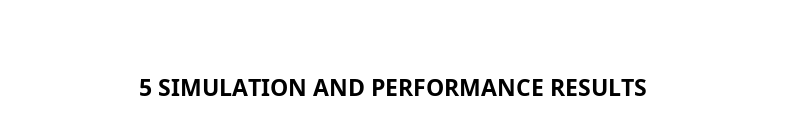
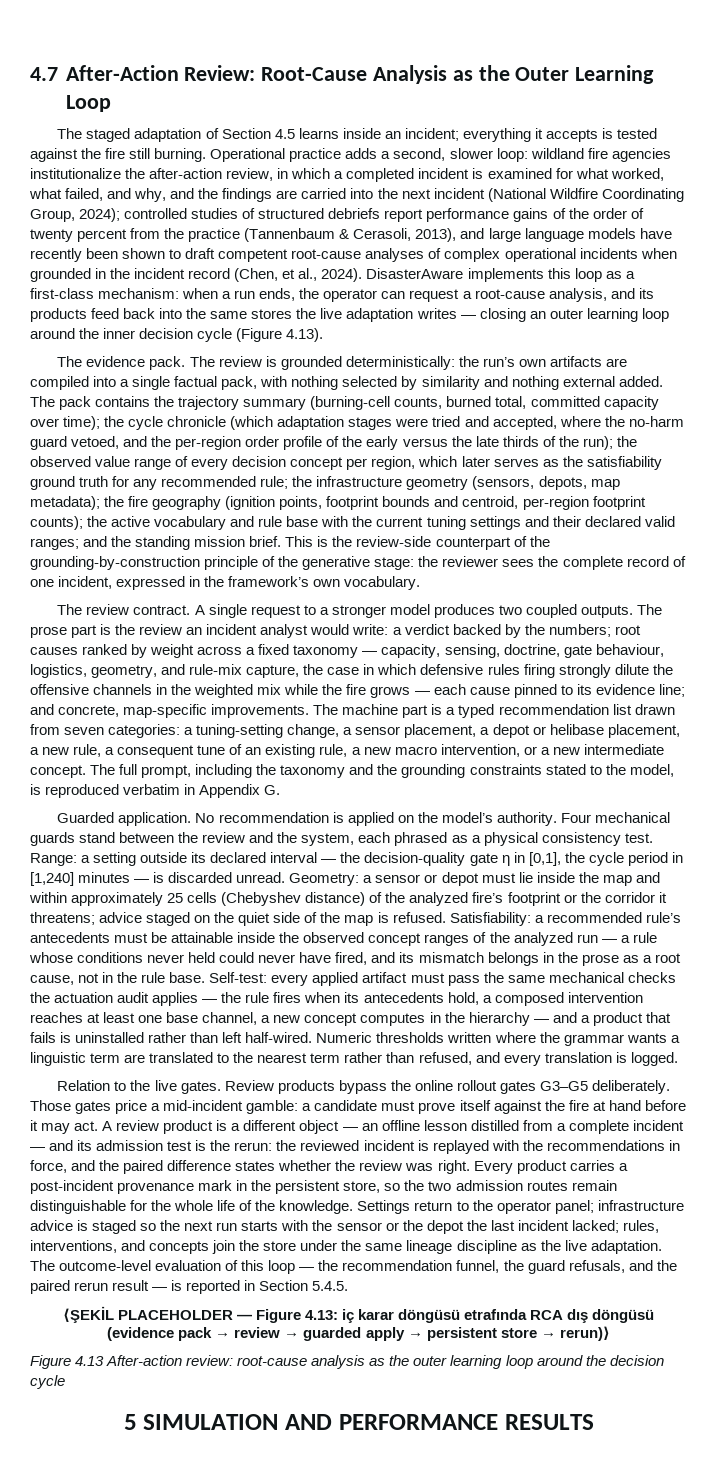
(138, 87) none -> [30,65,655,84] [65,95,111,112] [57,128,658,142] [30,148,671,162] [30,168,664,182] [29,188,684,202] [30,208,644,222] [30,228,672,242] [30,248,677,262] [30,268,635,282] [30,288,654,302] [30,308,669,322] [30,328,324,342] [57,356,627,370] [30,376,663,390] [30,396,659,410] [30,416,684,430] [30,436,637,450] [30,456,662,470] [30,476,620,490] [30,496,646,510] [30,516,675,530] [30,536,550,550] [30,556,686,570] [30,576,421,590] [57,604,663,618] [30,624,641,638] [30,644,664,658] [30,664,673,678] [30,684,685,698] [30,704,675,718] [30,724,680,738] [30,744,664,758] [30,764,674,778] [30,784,281,798] [57,812,670,826] [30,832,653,846] [30,852,683,866] [30,872,660,886] [29,892,667,906] [30,912,681,926] [30,932,657,946] [29,952,681,966] [30,972,676,986] [30,992,643,1006] [30,1012,671,1026] [30,1032,680,1046] [30,1052,678,1066] [57,1080,671,1094] [30,1100,686,1114] [30,1120,684,1134] [30,1140,680,1154] [30,1160,628,1174] [30,1180,617,1194] [30,1200,684,1214] [30,1220,659,1234] [30,1240,662,1254] [30,1260,677,1274] [30,1280,349,1294] [62,1306,655,1323] [107,1326,610,1341] [30,1355,664,1369] [30,1375,65,1389] 4.7 After-Action Review: Root-Cause Analysis as the Outer Learning Loop // The staged adaptation of Section 4.5 learns inside an incident; everything it accepts is tested against the fire still burning. Operational practice adds a second, slower loop: wildland fire agencies institutionalize the after-action review, in which a completed incident is examined for what worked, what failed, and why, and the findings are carried into the next incident (National Wildfire Coordinating Group, 2024); controlled studies of structured debriefs report performance gains of the order of twenty percent from the practice (Tannenbaum & Cerasoli, 2013), and large language models have recently been shown to draft competent root-cause analyses of complex operational incidents when grounded in the incident record (Chen, et al., 2024). DisasterAware implements this loop as a first-class mechanism: when a run ends, the operator can request a root-cause analysis, and its products feed back into the same stores the live adaptation writes — closing an outer learning loop around the inner decision cycle (Figure 4.13). // The evidence pack. The review is grounded deterministically: the run’s own artifacts are compiled into a single factual pack, with nothing selected by similarity and nothing external added. The pack contains the trajectory summary (burning-cell counts, burned total, committed capacity over time); the cycle chronicle (which adaptation stages were tried and accepted, where the no-harm guard vetoed, and the per-region order profile of the early versus the late thirds of the run); the observed value range of every decision concept per region, which later serves as the satisfiability ground truth for any recommended rule; the infrastructure geometry (sensors, depots, map metadata); the fire geography (ignition points, footprint bounds and centroid, per-region footprint counts); the active vocabulary and rule base with the current tuning settings and their declared valid ranges; and the standing mission brief. This is the review-side counterpart of the grounding-by-construction principle of the generative stage: the reviewer sees the complete record of one incident, expressed in the framework’s own vocabulary. // The review contract. A single request to a stronger model produces two coupled outputs. The prose part is the review an incident analyst would write: a verdict backed by the numbers; root causes ranked by weight across a fixed taxonomy — capacity, sensing, doctrine, gate behaviour, logistics, geometry, and rule-mix capture, the case in which defensive rules firing strongly dilute the offensive channels in the weighted mix while the fire grows — each cause pinned to its evidence line; and concrete, map-specific improvements. The machine part is a typed recommendation list drawn from seven categories: a tuning-setting change, a sensor placement, a depot or helibase placement, a new rule, a consequent tune of an existing rule, a new macro intervention, or a new intermediate concept. The full prompt, including the taxonomy and the grounding constraints stated to the model, is reproduced verbatim in Appendix G. // Guarded application. No recommendation is applied on the model’s authority. Four mechanical guards stand between the review and the system, each phrased as a physical consistency test. Range: a setting outside its declared interval — the decision-quality gate η in [0,1], the cycle period in [1,240] minutes — is discarded unread. Geometry: a sensor or depot must lie inside the map and within approximately 25 cells (Chebyshev distance) of the analyzed fire’s footprint or the corridor it threatens; advice staged on the quiet side of the map is refused. Satisfiability: a recommended rule’s antecedents must be attainable inside the observed concept ranges of the analyzed run — a rule whose conditions never held could never have fired, and its mismatch belongs in the prose as a root cause, not in the rule base. Self-test: every applied artifact must pass the same mechanical checks the actuation audit applies — the rule fires when its antecedents hold, a composed intervention reaches at least one base channel, a new concept computes in the hierarchy — and a product that fails is uninstalled rather than left half-wired. Numeric thresholds written where the grammar wants a linguistic term are translated to the nearest term rather than refused, and every translation is logged. // Relation to the live gates. Review products bypass the online rollout gates G3–G5 deliberately. Those gates price a mid-incident gamble: a candidate must prove itself against the fire at hand before it may act. A review product is a different object — an offline lesson distilled from a complete incident — and its admission test is the rerun: the reviewed incident is replayed with the recommendations in force, and the paired difference states whether the review was right. Every product carries a post-incident provenance mark in the persistent store, so the two admission routes remain distinguishable for the whole life of the knowledge. Settings return to the operator panel; infrastructure advice is staged so the next run starts with the sensor or the depot the last incident lacked; rules, interventions, and concepts join the store under the same lineage discipline as the live adaptation. The outcome-level evaluation of this loop — the recommendation funnel, the guard refusals, and the paired rerun result — is reported in Section 5.4.5. // ⟨ŞEKİL PLACEHOLDER — Figure 4.13: iç karar döngüsü etrafında RCA dış döngüsü (evidence pack → review → guarded apply → persistent store → rerun)⟩ // Figure 4.13 After-action review: root-cause analysis as the outer learning loop around the decision cycle //

